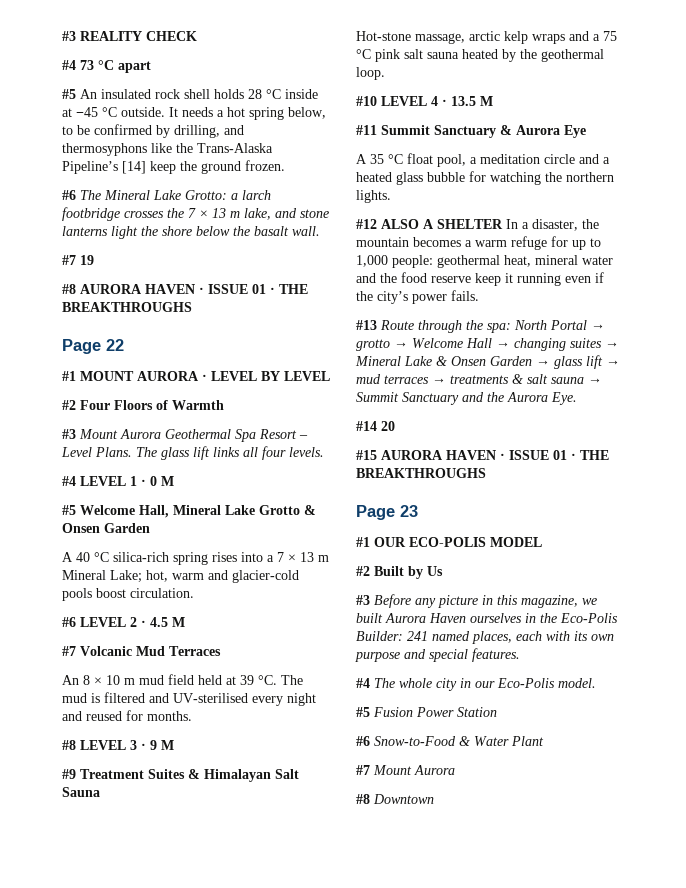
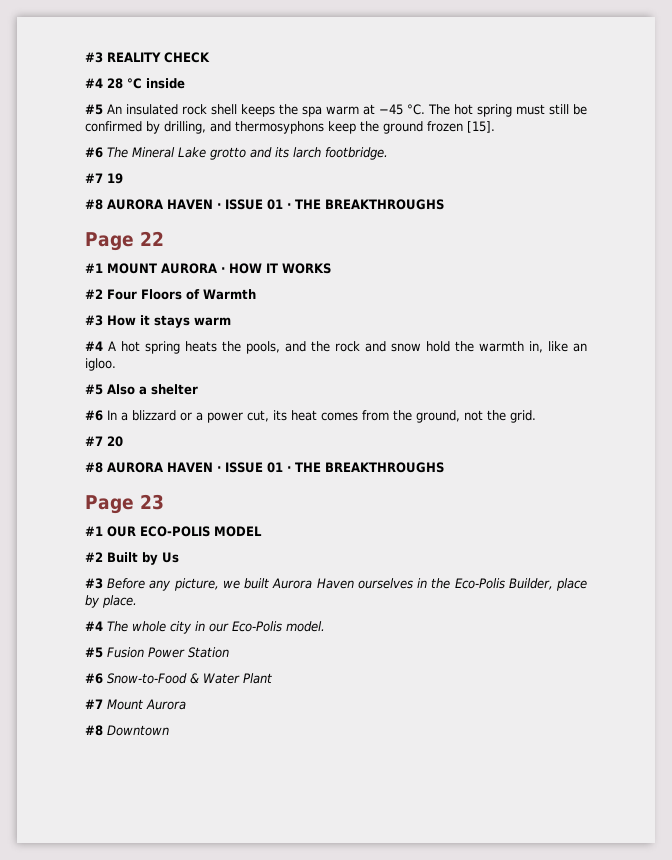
[80,60,151,73] 73 °C apart -> [107,78,185,89] 28 °C inside
[214,89,318,99] [62,107,326,120] [62,126,73,135] holds 28 °C inside at −45 °C outside. It needs a hot spring below, to -> [241,104,569,117] keeps the spa warm at −45 °C. The hot spring must still
[151,143,273,153] [62,161,146,174] like the Trans-Alaska Pipeline’s [14] -> (324, 127) none
[245,160,285,171] frozen. -> [427,121,495,133] frozen [15].
[185,190,271,200] [62,207,329,221] [62,226,320,239] Grotto: a larch footbridge crosses the 7 × 13 m lake, and stone lanterns light the shore below the basalt wall. -> [210,147,388,160] grotto and its larch footbridge.
[211,371,330,381] LEVEL BY LEVEL -> [229,263,331,274] HOW IT WORKS
[79,429,308,442] [61,446,324,460] [62,476,174,486] [62,505,316,518] [62,523,150,533] [62,552,329,565] [62,570,299,583] [62,588,194,601] [62,617,185,627] [62,646,221,656] [62,674,303,685] [62,692,316,706] [62,710,192,721] [62,740,174,750] [62,769,299,782] [62,787,100,797] [356,31,617,44] [356,49,604,62] [356,67,385,80] [356,96,493,106] [356,125,586,138] [356,153,610,167] [356,171,614,185] [356,190,391,203] [356,219,599,231] [356,236,601,250] [356,255,613,268] [356,272,604,286] [356,290,479,304] [356,320,605,333] [356,338,619,351] [355,355,620,369] [356,374,602,384] [356,392,577,405] [356,421,395,431] [356,450,377,460] Mount Aurora Geothermal Spa Resort – Level Plans. The glass lift links all four levels. // #4 LEVEL 1 · 0 M // #5 Welcome Hall, Mineral Lake Grotto & Onsen Garden // A 40 °C silica-rich spring rises into a 7 × 13 m Mineral Lake; hot, warm and glacier-cold pools boost circulation. // #6 LEVEL 2 · 4.5 M // #7 Volcanic Mud Terraces // An 8 × 10 m mud field held at 39 °C. The mud is filtered and UV-sterilised every night and reused for months. // #8 LEVEL 3 · 9 M // #9 Treatment Suites & Himalayan Salt Sauna // Hot-stone massage, arctic kelp wraps and a 75 °C pink salt sauna heated by the geothermal loop. // #10 LEVEL 4 · 13.5 M // #11 Summit Sanctuary & Aurora Eye // A 35 °C float pool, a meditation circle and a heated glass bubble for watching the northern lights. // #12 ALSO A SHELTER In a disaster, the mountain becomes a warm refuge for up to 1,000 people: geothermal heat, mineral water and the food reserve keep it running even if the city’s power fails. // #13 Route through the spa: North Portal → grotto → Welcome Hall → changing suites → Mineral Lake & Onsen Garden → glass lift → mud terraces → treatments & salt sauna → Summit Sanctuary and the Aurora Eye. // #14 20 // #15 -> [107,315,231,328] [85,341,587,354] [85,358,116,371] [85,384,198,395] [85,410,536,423] [85,436,123,447] [85,462,103,473] How it stays warm // #4 A hot spring heats the pools, and the rock and snow hold the warmth in, like an igloo. // #5 Also a shelter // #6 In a blizzard or a power cut, its heat comes from the ground, not the grid. // #7 20 // #8
[438,595,578,608] picture in this magazine, -> [173,578,219,591] picture,
[356,631,614,644] [355,648,520,662] Builder: 241 named places, each with its own purpose and special features. -> [508,578,587,591] [85,595,137,608] Builder, place by place.

